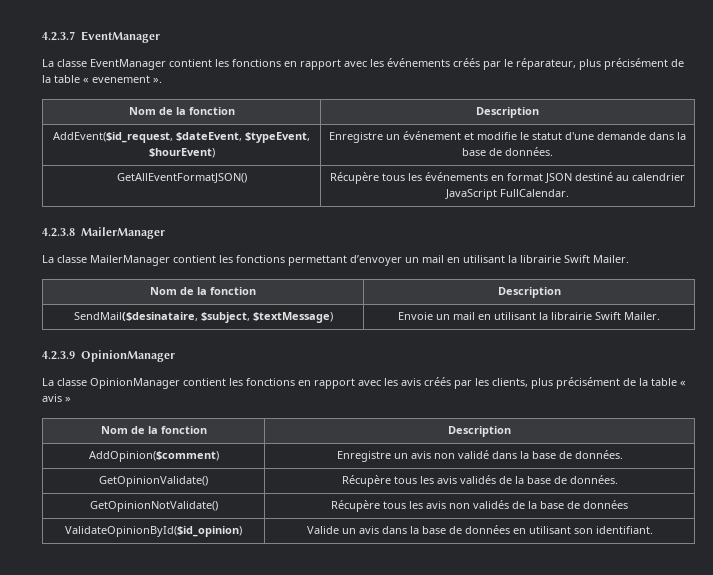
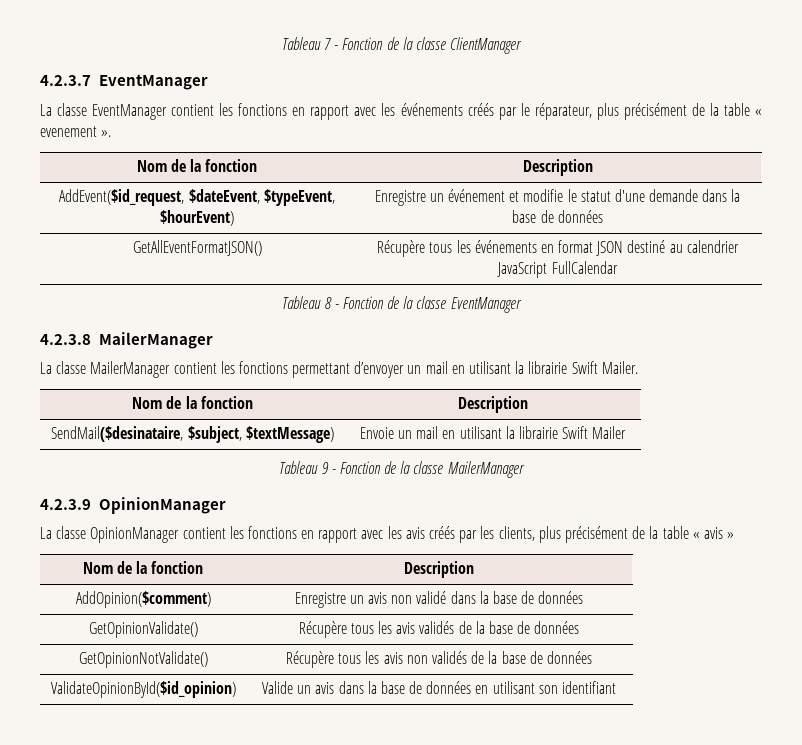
(42, 36) none -> [281,37,523,54] Tableau 7 - Fonction de la classe ClientManager //
[505,147,553,156] données. -> [557,210,603,223] données
[500,189,569,197] FullCalendar. -> [551,261,618,274] [282,296,522,313] FullCalendar // Tableau 8 - Fonction de la classe EventManager
[624,312,660,320] Mailer. -> [592,426,627,439] [279,461,525,478] Mailer // Tableau 9 - Fonction de la classe MailerManager
[574,450,623,459] données. -> [538,591,584,604] données
[569,475,618,484] données. -> [534,621,580,634] données
[595,526,653,534] identifiant. -> [562,681,617,694] identifiant

